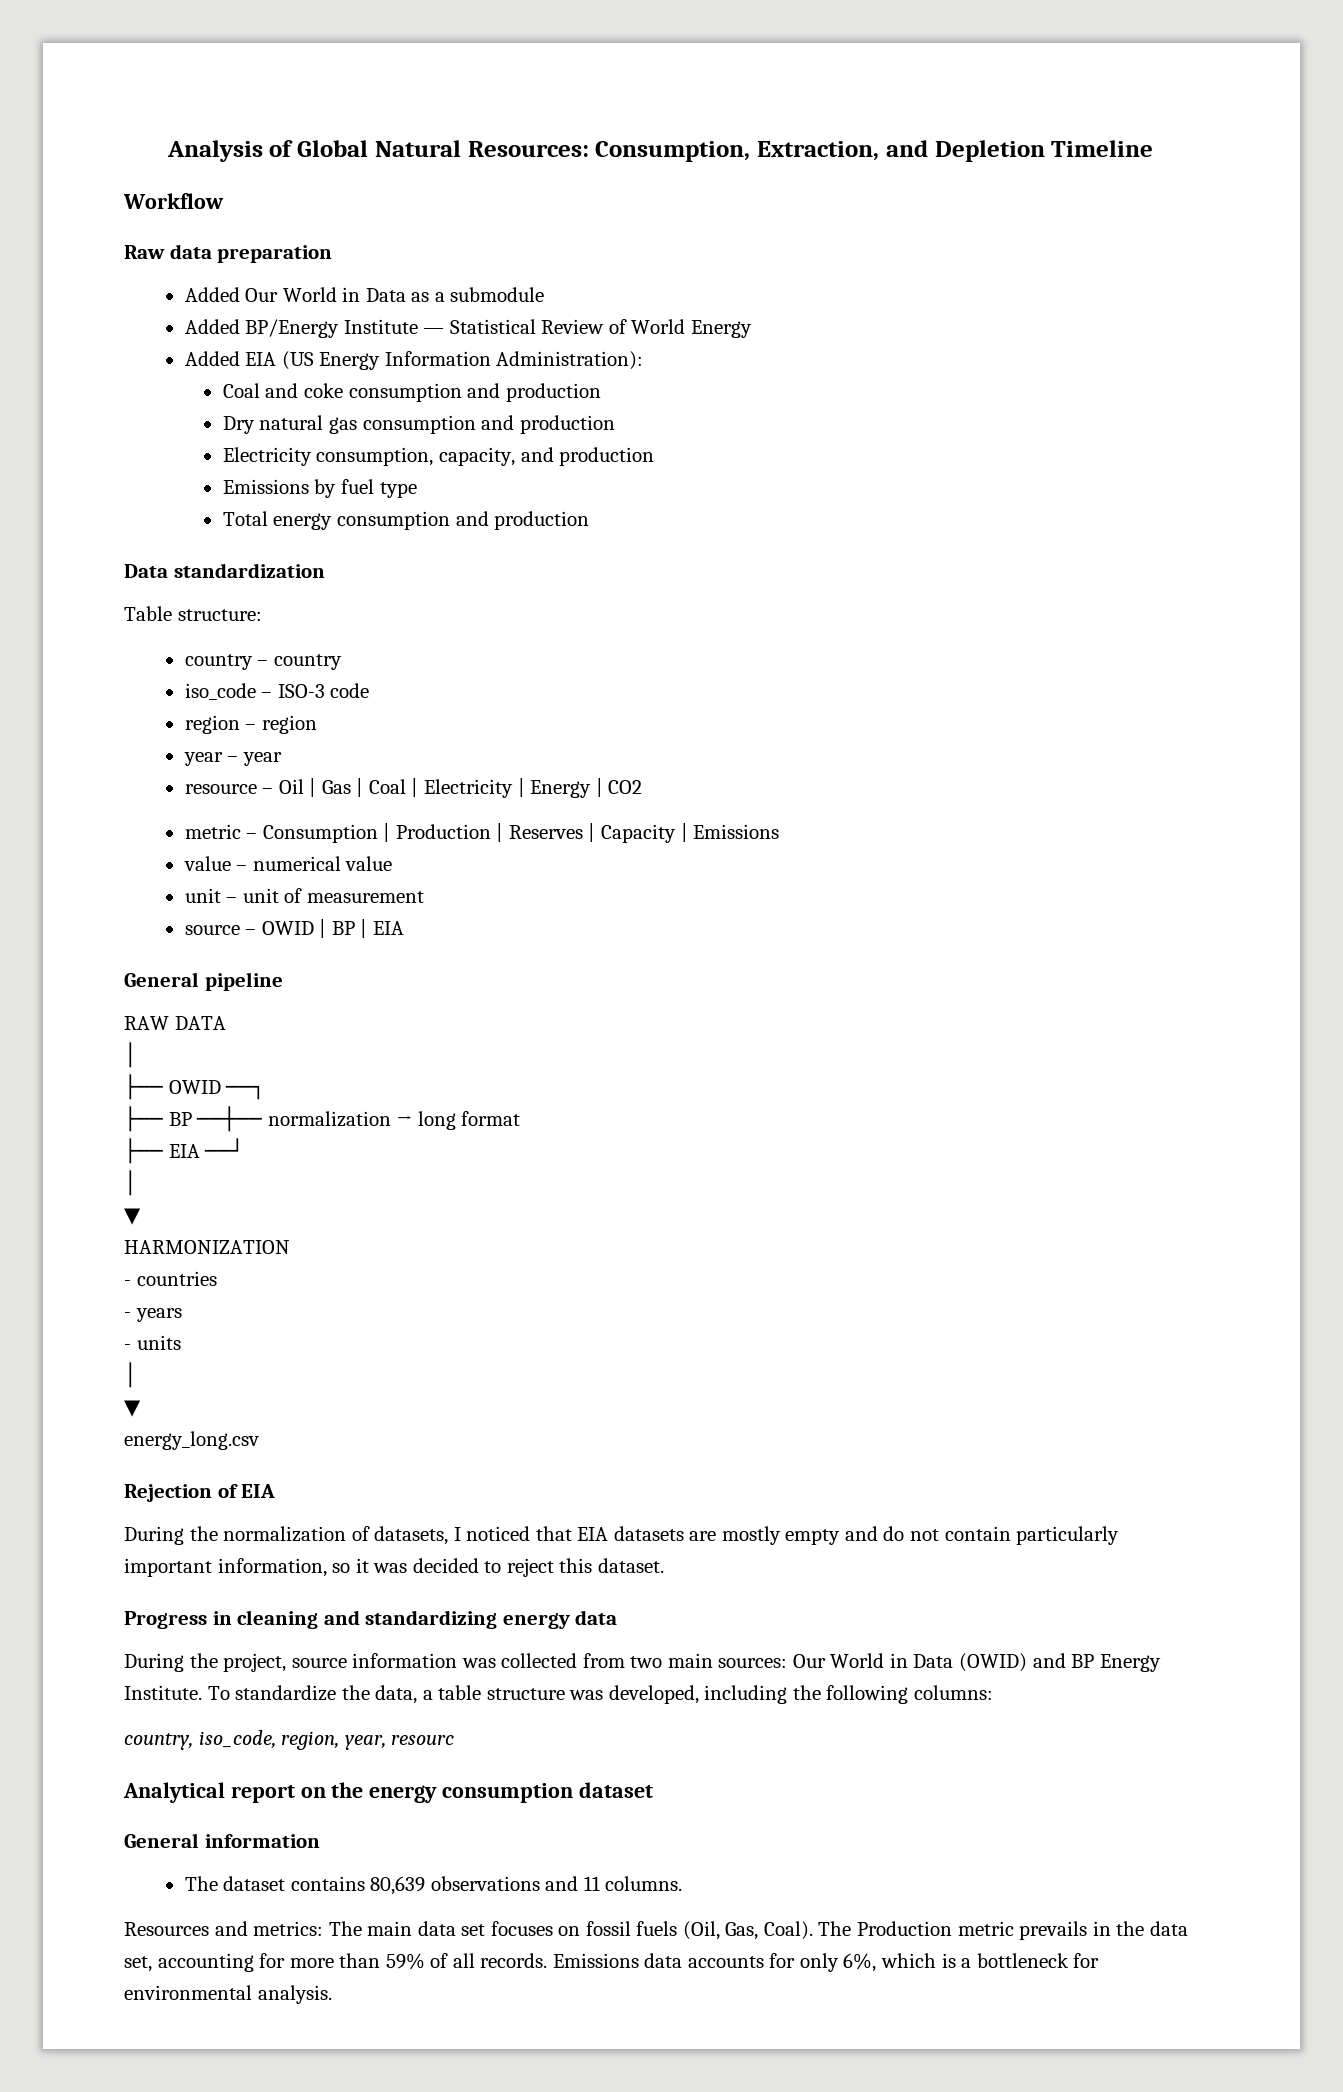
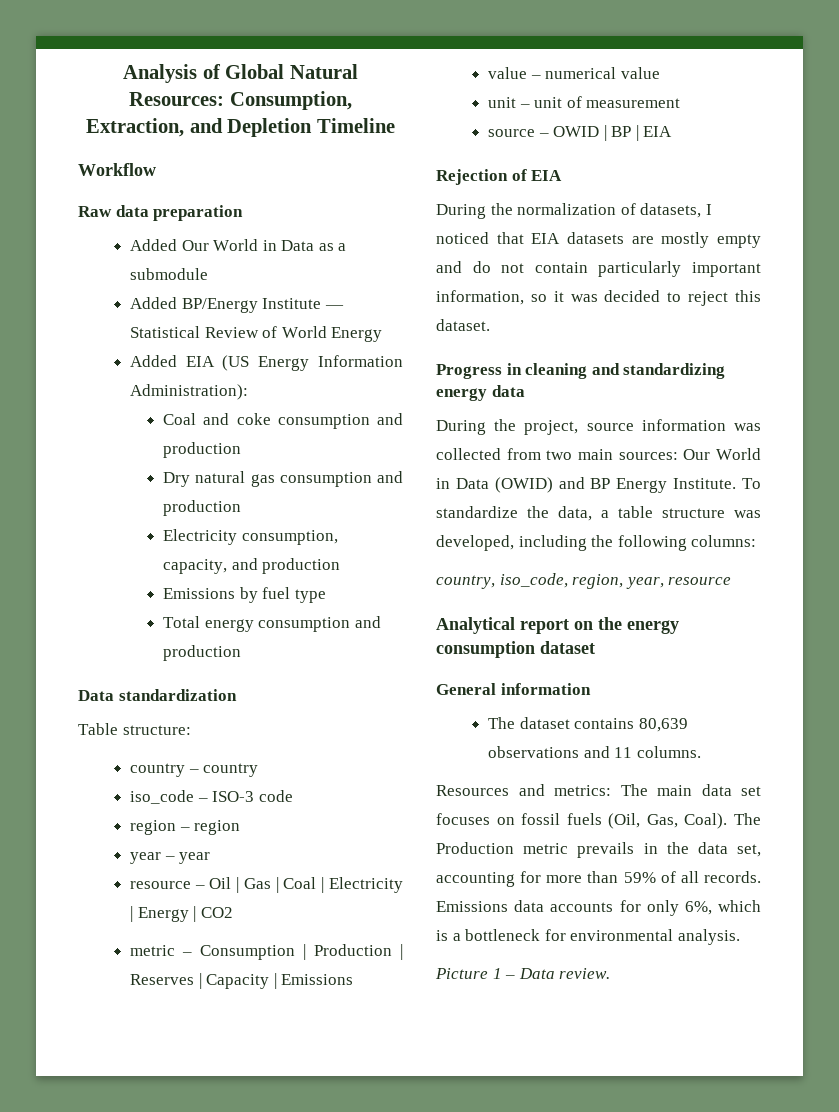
[124,972,283,991] [124,1016,226,1030] [124,1042,137,1068] [124,1074,266,1100] [124,1106,521,1132] [124,1138,245,1164] [124,1170,137,1196] [124,1208,141,1225] [124,1240,290,1254] [124,1271,217,1286] [124,1308,182,1322] [124,1335,181,1350] [124,1362,137,1388] [124,1400,141,1417] [124,1431,259,1450] // General pipeline // RAW DATA // │ // ├── OWID ──┐ // ├── BP ──┼── normalization → long format // ├── EIA ──┘ // │ // ▼ // HARMONIZATION // - countries // - years // - units // │ // ▼ // energy_long.csv -> (673, 131) none
[391,1735,455,1745] resourc -> [668,577,732,585] resource
(332, 1994) none -> [435,968,611,979] // Picture 1 – Data review.

